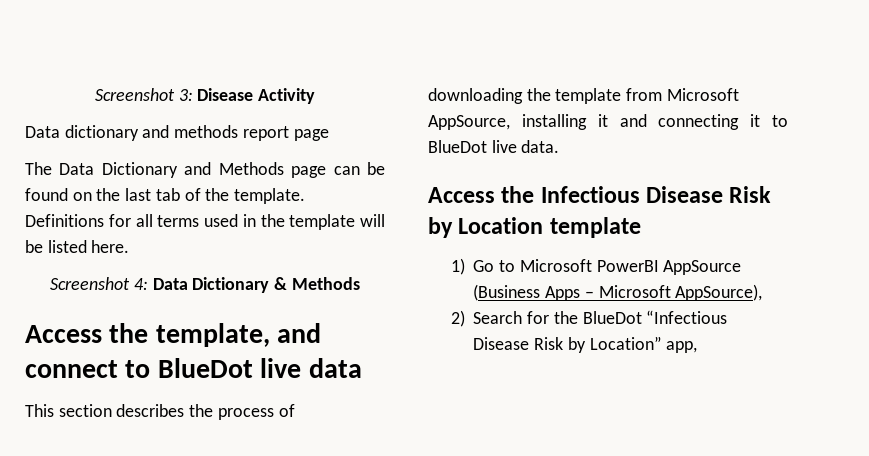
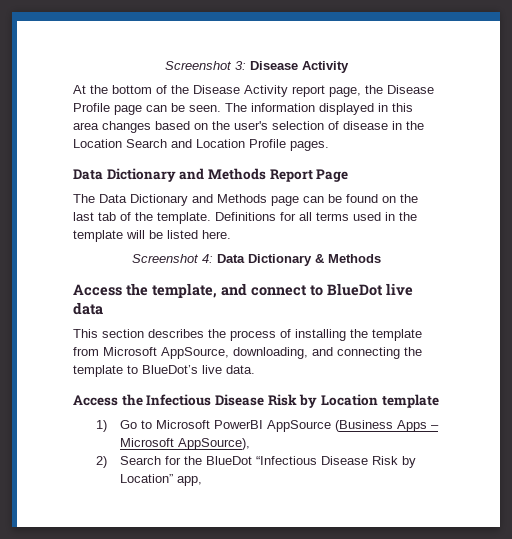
[25,125,329,141] Data dictionary and methods report page -> [73,85,434,97] [73,103,413,115] [73,121,424,133] [73,139,329,151] [73,168,349,182] At the bottom of the Disease Activity report page, the Disease Profile page can be seen. The information displayed in this area changes based on the user's selection of disease in the Location Search and Location Profile pages. // Data Dictionary and Methods Report Page
[428,88,523,104] downloading -> [295,329,346,341] installing
[521,114,788,130] [428,140,487,153] installing it and connecting it to BlueDot -> [233,347,422,359] [73,365,198,377] downloading, and connecting the template to BlueDot’s

